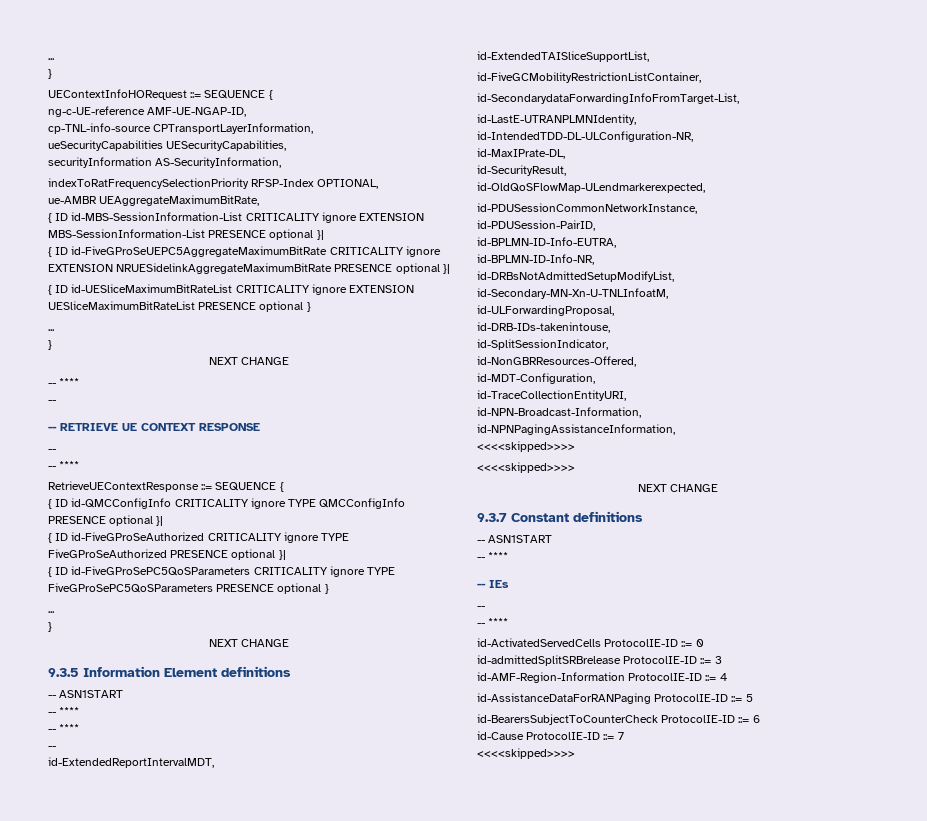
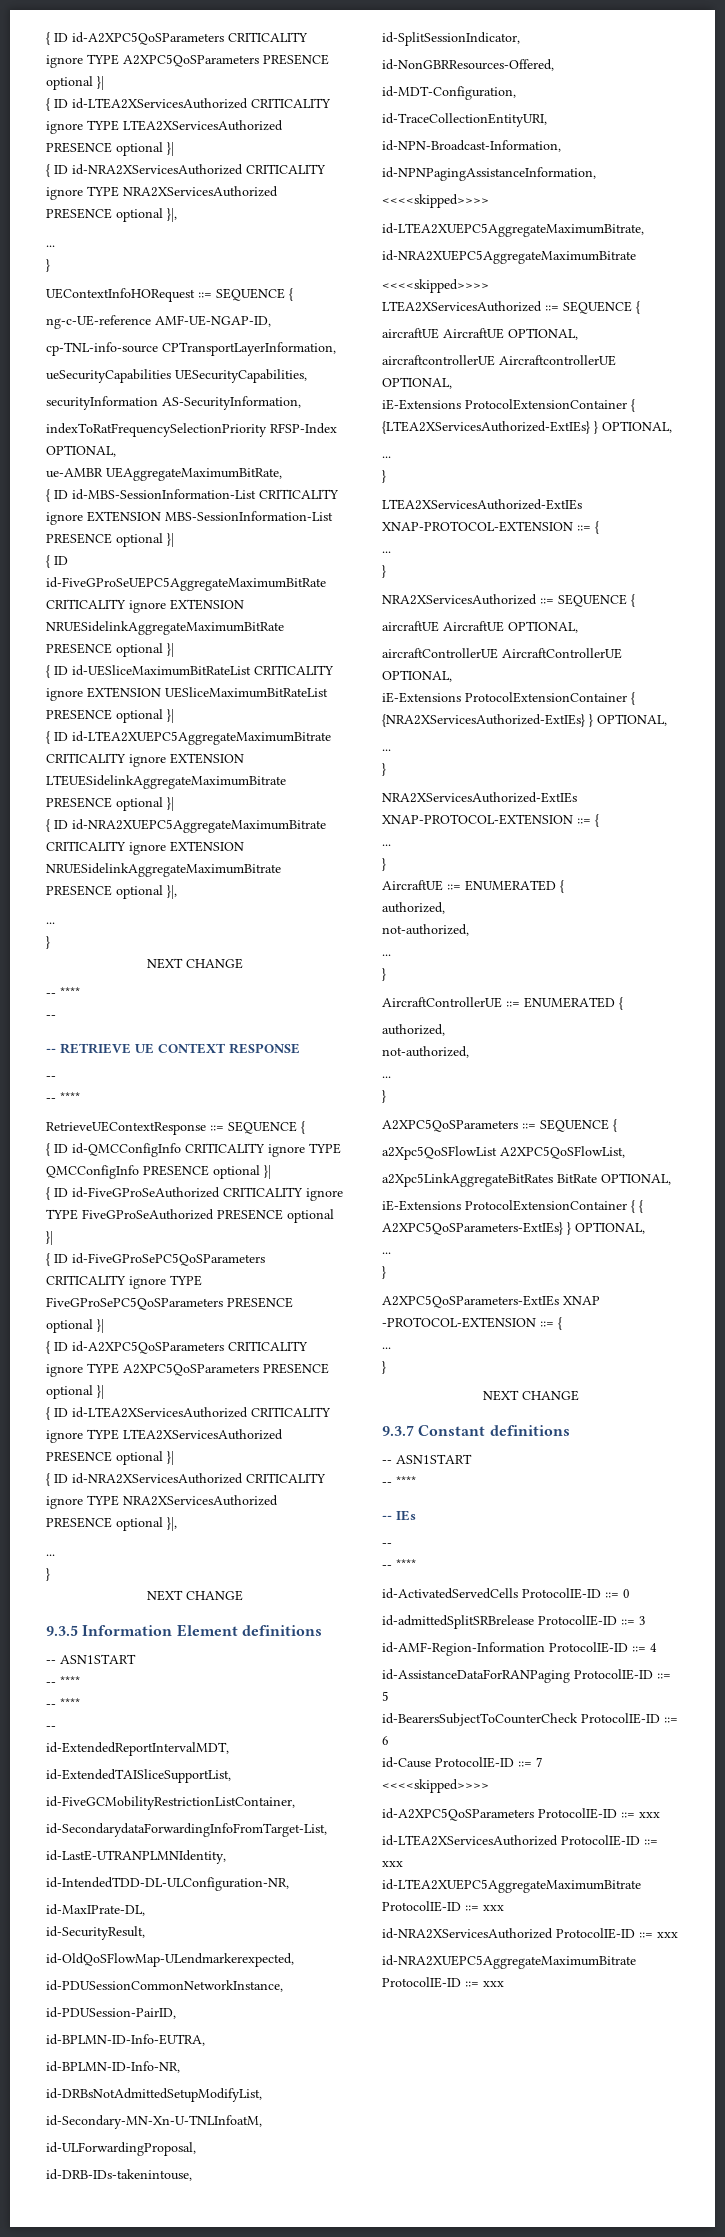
(48, 59) none -> [46,32,308,45] [46,54,329,68] [46,76,104,90] [46,98,331,111] [46,120,283,134] [46,142,174,156] [46,164,326,177] [46,186,278,200] [46,208,177,222] { ID id-A2XPC5QoSParameters CRITICALITY ignore TYPE A2XPC5QoSParameters PRESENCE optional }| // { ID id-LTEA2XServicesAuthorized CRITICALITY ignore TYPE LTEA2XServicesAuthorized PRESENCE optional }| // { ID id-NRA2XServicesAuthorized CRITICALITY ignore TYPE NRA2XServicesAuthorized PRESENCE optional }|, //
[306,302,311,312] } -> [167,709,174,723] [46,731,331,745] [46,753,244,767] [46,775,286,789] [46,797,174,811] [46,819,326,833] [46,841,244,855] [46,863,281,877] [46,885,177,899] }| // { ID id-LTEA2XUEPC5AggregateMaximumBitrate CRITICALITY ignore EXTENSION LTEUESidelinkAggregateMaximumBitrate PRESENCE optional }| // { ID id-NRA2XUEPC5AggregateMaximumBitrate CRITICALITY ignore EXTENSION NRUESidelinkAggregateMaximumBitrate PRESENCE optional }|,
[324,584,329,594] } -> [97,1319,104,1333] [46,1341,308,1354] [46,1363,329,1377] [46,1385,104,1399] [46,1407,331,1420] [46,1429,283,1443] [46,1451,174,1465] [46,1473,326,1486] [46,1495,278,1509] [46,1517,177,1531] }| // { ID id-A2XPC5QoSParameters CRITICALITY ignore TYPE A2XPC5QoSParameters PRESENCE optional }| // { ID id-LTEA2XServicesAuthorized CRITICALITY ignore TYPE LTEA2XServicesAuthorized PRESENCE optional }| // { ID id-NRA2XServicesAuthorized CRITICALITY ignore TYPE NRA2XServicesAuthorized PRESENCE optional }|,
[477,462,575,473] // <<<<skipped>>>> -> [382,223,644,237] [382,250,636,264] [382,279,489,293] [382,301,640,314] [382,328,578,340] [382,355,616,366] [382,377,452,389] [382,399,635,412] [382,421,672,434] [382,456,391,458] [382,470,386,483] [382,499,582,510] [382,521,599,534] [382,551,391,553] [382,565,386,578] [382,594,635,607] [382,621,578,633] [382,648,622,659] [382,670,452,682] [382,692,635,705] [382,714,667,727] [382,749,391,751] [382,763,386,776] [382,792,577,803] [382,814,599,827] [382,844,391,846] [382,858,386,871] [382,880,564,893] [382,902,445,914] [382,924,469,936] [382,954,391,956] [382,968,386,981] [382,997,623,1010] [382,1024,445,1036] [382,1046,469,1058] [382,1076,391,1078] [382,1090,386,1103] [382,1119,617,1132] [382,1146,625,1160] [382,1173,671,1187] [382,1200,643,1213] [382,1222,645,1235] [382,1252,391,1254] [382,1266,386,1279] [382,1295,600,1308] [382,1317,562,1330] [382,1347,391,1349] [382,1361,386,1374] // id-LTEA2XUEPC5AggregateMaximumBitrate, // id-NRA2XUEPC5AggregateMaximumBitrate // <<<<skipped>>>> // LTEA2XServicesAuthorized ::= SEQUENCE { // aircraftUE AircraftUE OPTIONAL, // aircraftcontrollerUE AircraftcontrollerUE OPTIONAL, // iE-Extensions ProtocolExtensionContainer { {LTEA2XServicesAuthorized-ExtIEs} } OPTIONAL, // ... // } // LTEA2XServicesAuthorized-ExtIEs XNAP-PROTOCOL-EXTENSION ::= { // ... // } // NRA2XServicesAuthorized ::= SEQUENCE { // aircraftUE AircraftUE OPTIONAL, // aircraftControllerUE AircraftControllerUE OPTIONAL, // iE-Extensions ProtocolExtensionContainer { {NRA2XServicesAuthorized-ExtIEs} } OPTIONAL, // ... // } // NRA2XServicesAuthorized-ExtIEs XNAP-PROTOCOL-EXTENSION ::= { // ... // } // AircraftUE ::= ENUMERATED { // authorized, // not-authorized, // ... // } // AircraftControllerUE ::= ENUMERATED { // authorized, // not-authorized, // ... // } // A2XPC5QoSParameters ::= SEQUENCE { // a2Xpc5QoSFlowList A2XPC5QoSFlowList, // a2Xpc5LinkAggregateBitRates BitRate OPTIONAL, // iE-Extensions ProtocolExtensionContainer { { A2XPC5QoSParameters-ExtIEs} } OPTIONAL, // ... // } // A2XPC5QoSParameters-ExtIEs XNAP -PROTOCOL-EXTENSION ::= { // ... // }
(575, 753) none -> [382,1808,660,1821] [382,1835,658,1846] [382,1861,403,1867] [382,1879,641,1893] [382,1901,504,1912] [382,1928,678,1939] [382,1955,636,1969] [382,1977,504,1988] // id-A2XPC5QoSParameters ProtocolIE-ID ::= xxx // id-LTEA2XServicesAuthorized ProtocolIE-ID ::= xxx // id-LTEA2XUEPC5AggregateMaximumBitrate ProtocolIE-ID ::= xxx // id-NRA2XServicesAuthorized ProtocolIE-ID ::= xxx // id-NRA2XUEPC5AggregateMaximumBitrate ProtocolIE-ID ::= xxx

